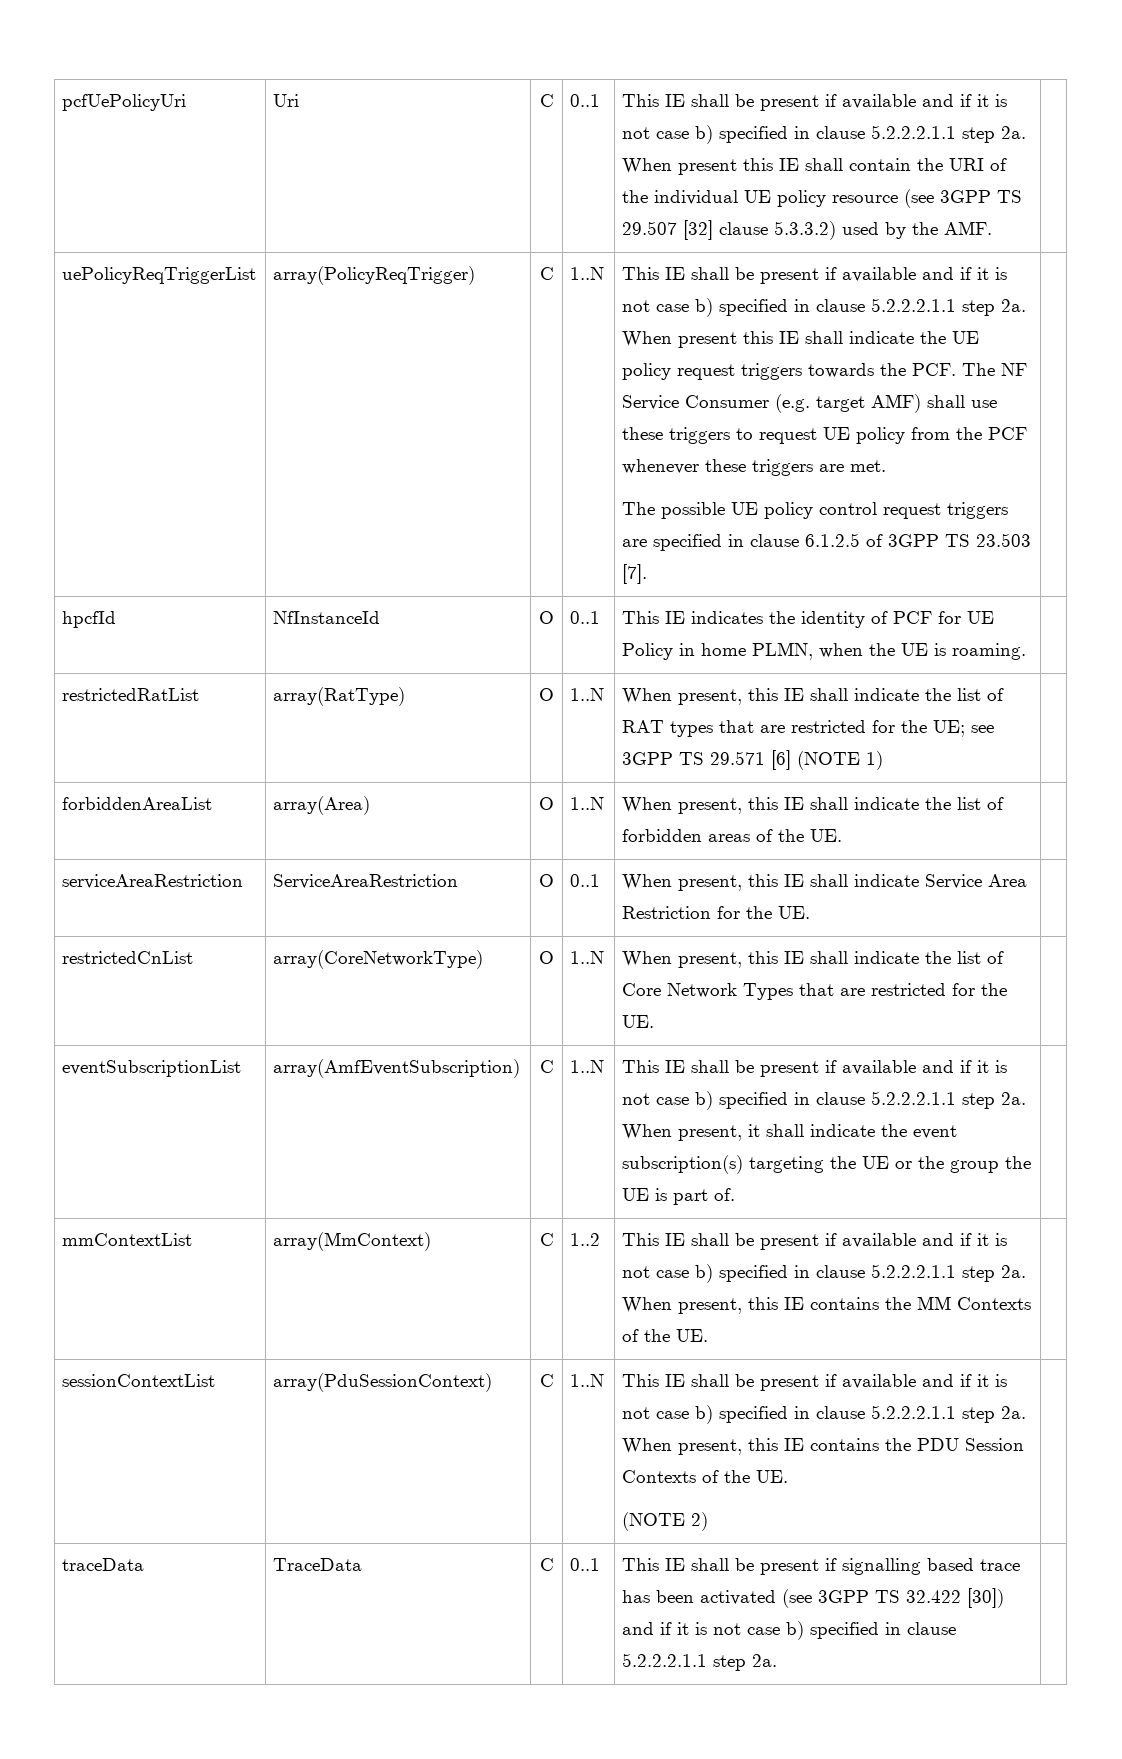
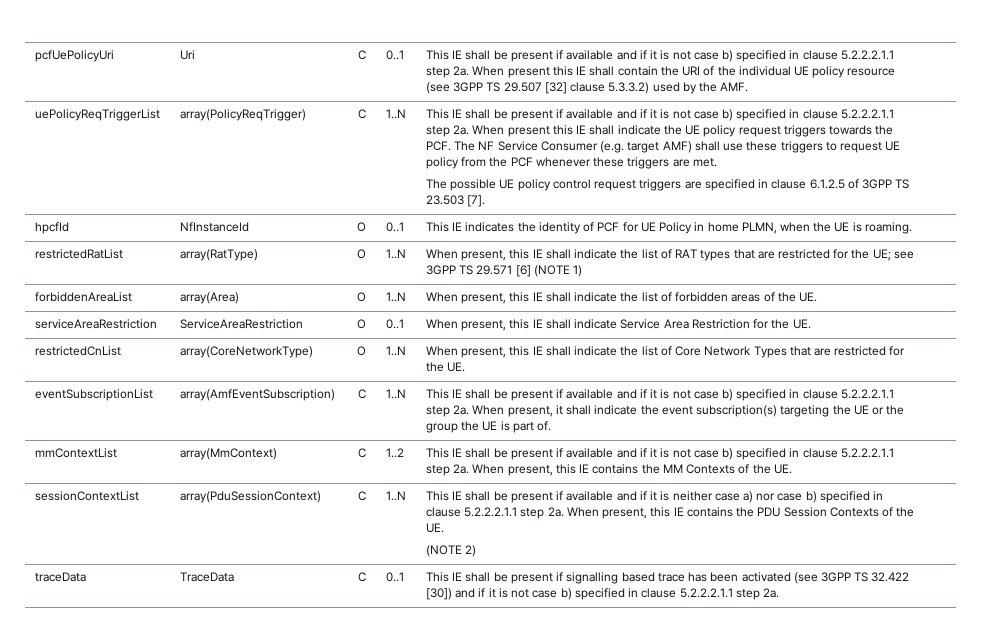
[622,1407,651,1419] not -> [672,491,776,503] neither case a) nor

